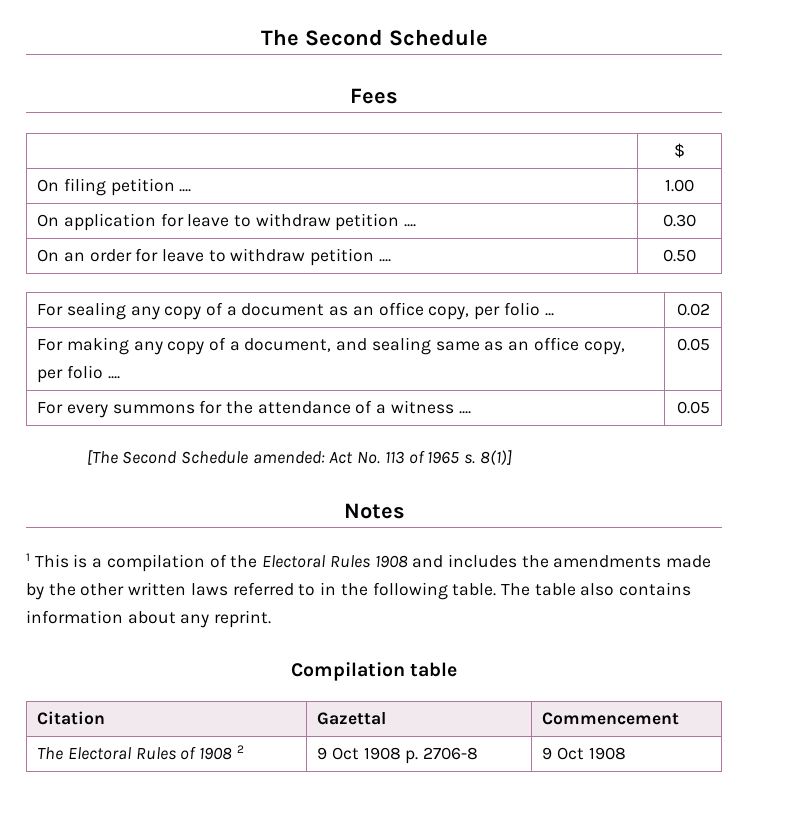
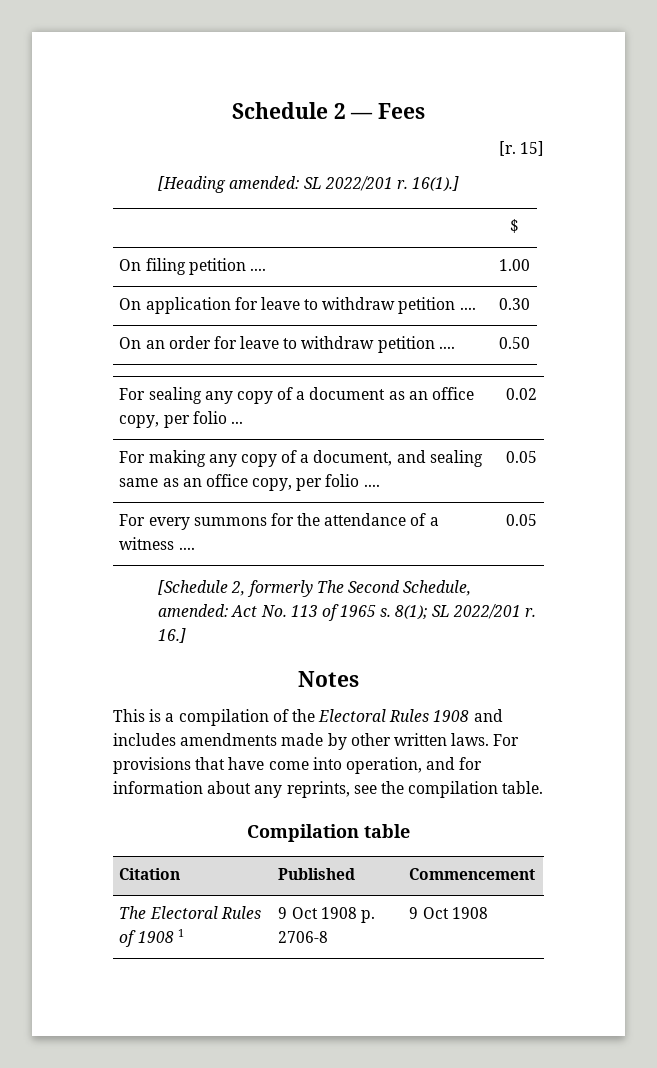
[260,29,488,46] [350,88,398,104] The Second Schedule // Fees -> [231,102,426,119] [498,141,544,156] [158,176,460,193] Schedule 2 — Fees // [r. 15] // [Heading amended: SL 2022/201 r. 16(1).]
[86,450,248,465] [The Second Schedule -> [158,580,472,597] [Schedule 2, formerly The Second Schedule,
[479,450,512,465] 8(1)] -> [395,604,536,620] [158,628,187,643] 8(1); SL 2022/201 r. 16.]
[26,553,30,561] 1 -> (359, 679) none
[521,555,549,568] the -> (176, 739) none
[48,583,76,596] the -> (347, 741) none
[190,582,692,600] [26,610,272,628] laws referred to in the following table. The table also contains information about any reprint. -> [451,733,520,746] [113,757,483,774] [113,781,544,798] laws. For provisions that have come into operation, and for information about any reprints, see the compilation table.
[317,712,387,725] Gazettal -> [278,868,356,880] Published
[236,745,244,753] 2 -> [177,929,184,937] 1

